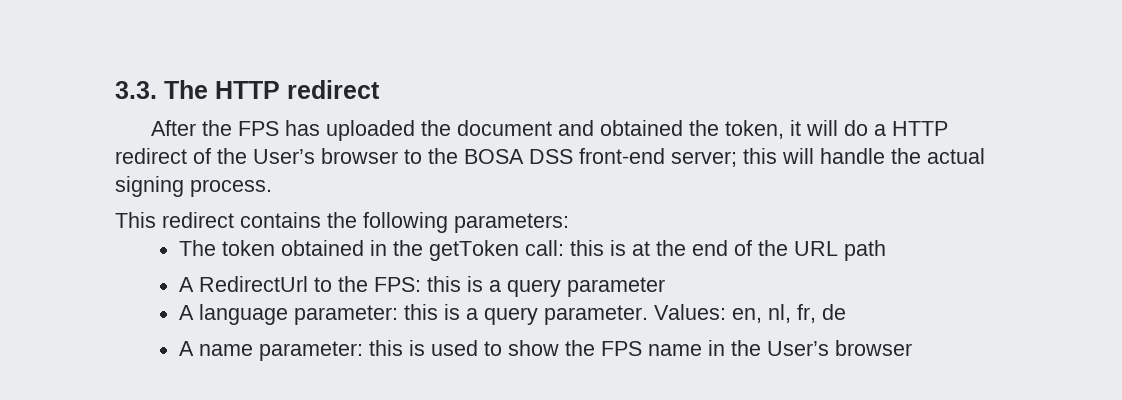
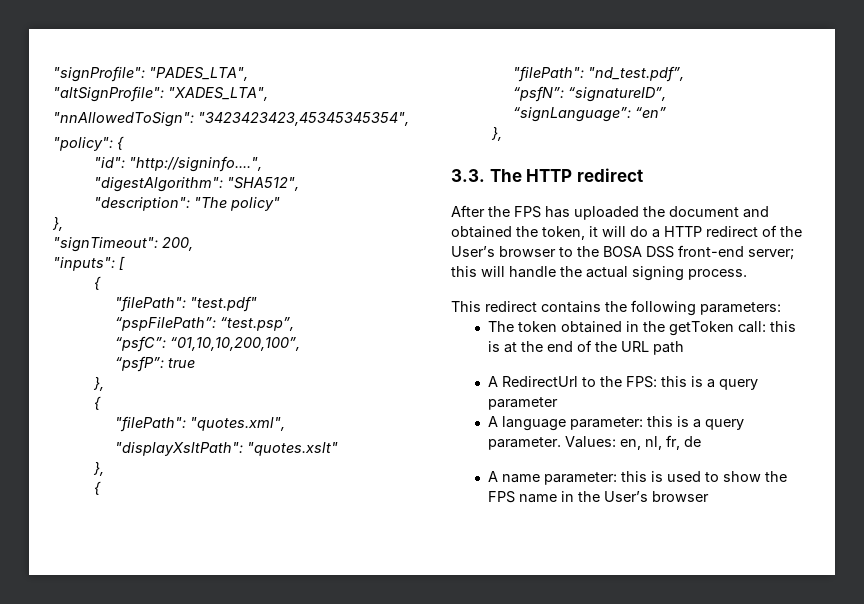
(115, 90) none -> [53,66,248,82] [53,86,268,102] [53,112,409,127] [53,136,124,151] [94,156,263,172] [94,177,300,192] [94,197,281,211] [52,216,63,231] [53,237,193,252] [53,256,125,271] [94,276,102,290] [115,296,258,312] [115,317,295,331] [115,336,301,352] [115,356,196,372] [93,376,105,391] [94,396,102,410] [115,416,286,432] [115,442,339,456] [93,461,105,476] [94,481,102,495] [513,66,685,82] [513,86,667,102] [513,107,667,122] [491,126,503,141] "signProfile": "PADES_LTA", // "altSignProfile": "XADES_LTA", // "nnAllowedToSign": "3423423423,45345345354", // "policy": { // "id": "http://signinfo....", // "digestAlgorithm": "SHA512", // "description": "The policy" // }, // "signTimeout": 200, // "inputs": [ // { // "filePath": "test.pdf" // “pspFilePath”: “test.psp”, // “psfC”: “01,10,10,200,100”, // “psfP”: true // }, // { // "filePath": "quotes.xml", // "displayXsltPath": "quotes.xslt" // }, // { // "filePath": "nd_test.pdf”, // “psfN”: “signatureID”, // “signLanguage”: “en” // }, //

